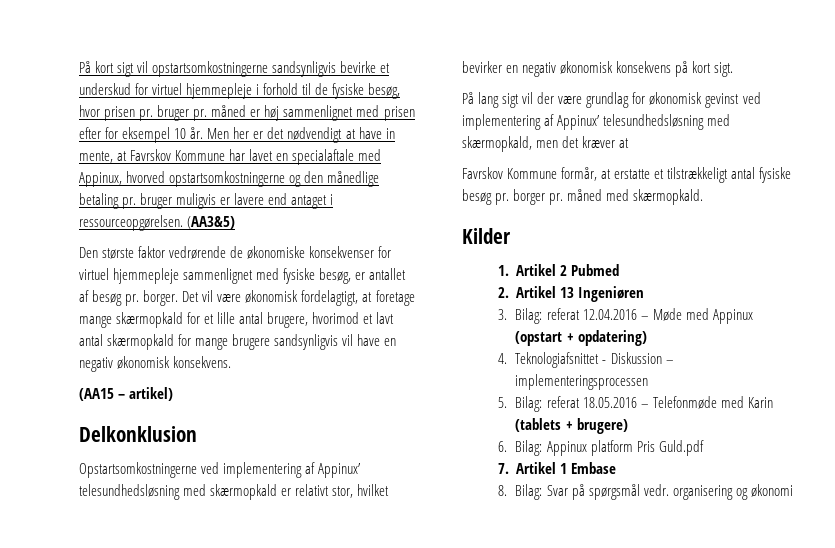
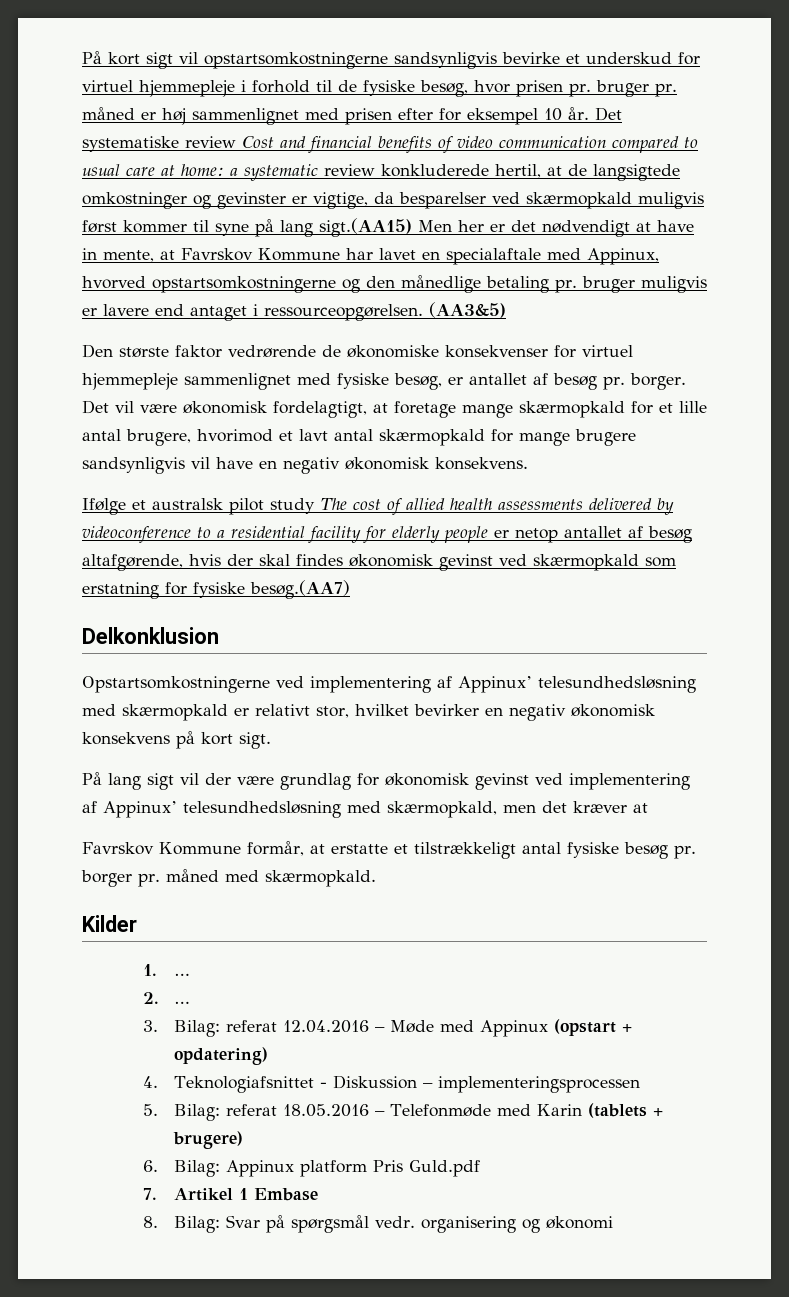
(204, 133) none -> [594,107,622,121] [82,136,698,153] [82,164,680,181] [82,192,704,209] [82,218,412,237] Det systematiske review Cost and financial benefits of video communication compared to usual care at home: a systematic review konkluderede hertil, at de langsigtede omkostninger og gevinster er vigtige, da besparelser ved skærmopkald muligvis først kommer til syne på lang sigt.(AA15)
[79,387,174,401] (AA15 – artikel) -> [82,498,674,515] [82,526,692,543] [82,554,676,571] [82,580,350,599] Ifølge et australsk pilot study The cost of allied health assessments delivered by videoconference to a residential facility for elderly people er netop antallet af besøg altafgørende, hvis der skal findes økonomisk gevinst ved skærmopkald som erstatning for fysiske besøg.(AA7)
[516,264,620,276] [497,286,645,302] Artikel 2 Pubmed // 2. Artikel 13 Ingeniøren -> [173,973,189,976] [143,992,189,1004] … // 2. …

